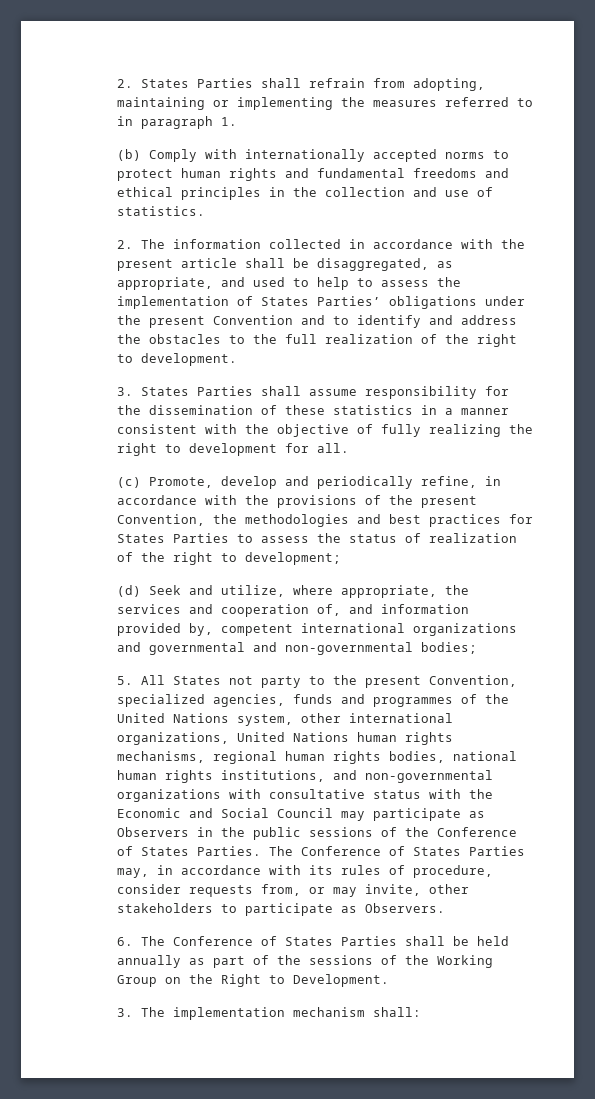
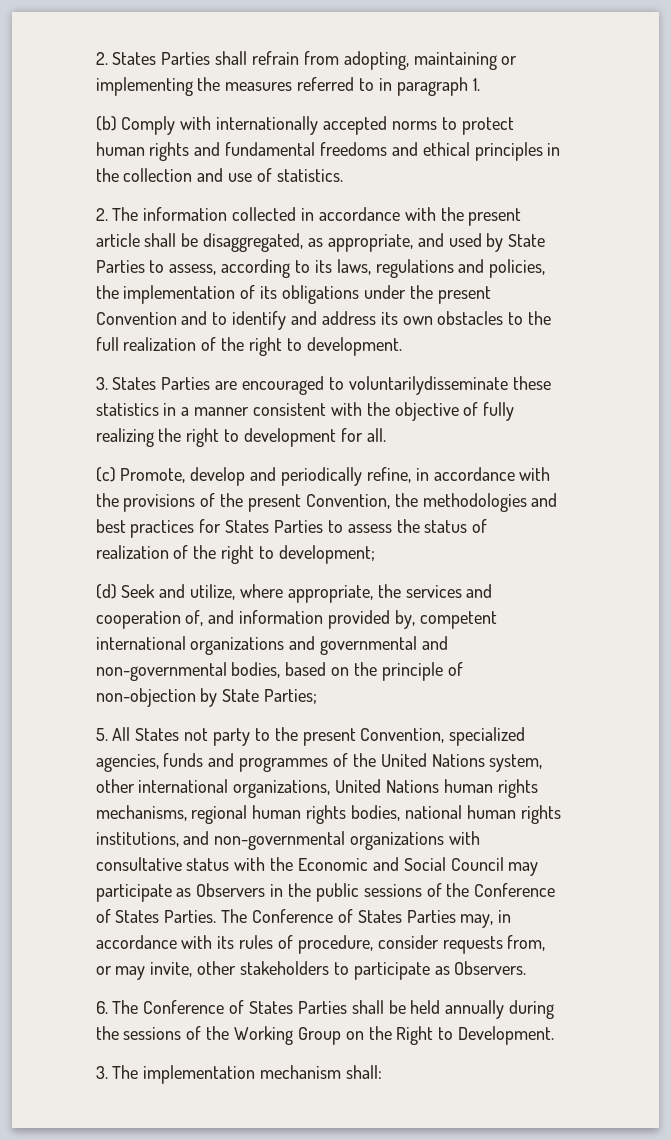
[293,277,430,290] to help to assess -> [486,233,546,252] [95,259,546,278] by State Parties to assess, according to its laws, regulations and policies,
[261,296,382,306] States Parties’ -> [260,286,278,299] its
[117,334,142,344] the -> [380,312,433,325] its own
[261,386,510,399] [117,405,278,415] shall assume responsibility for the dissemination of -> [215,376,508,395] are encouraged to voluntarilydisseminate
[421,642,478,654] bodies; -> [231,662,463,681] [95,688,318,707] bodies, based on the principle of non-objection by State Parties;
[189,955,270,968] as part of -> [509,1000,555,1019] during

